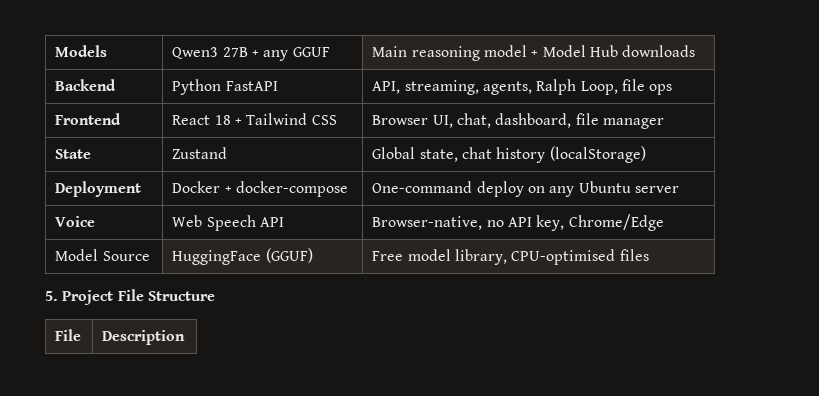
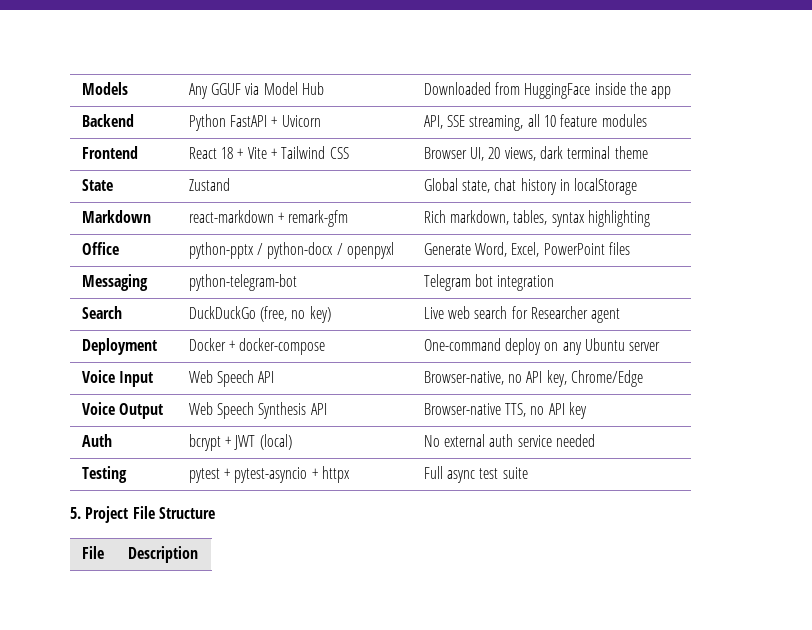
[172,47,330,61] [372,45,696,61] Qwen3 27B + any GGUF | Main reasoning model + Model Hub downloads -> [188,82,325,99] [423,82,672,99] Any GGUF via Model Hub | Downloaded from HuggingFace inside the app
(278, 86) none -> [271,115,321,127] + Uvicorn
[404,79,673,95] streaming, agents, Ralph Loop, file ops -> [447,114,647,131] SSE streaming, all 10 feature modules
(243, 121) none -> [247,147,278,159] Vite +
[457,113,665,129] chat, dashboard, file manager -> [488,146,648,161] 20 views, dark terminal theme
[549,146,646,163] (localStorage) -> [560,178,638,195] [81,210,151,223] [188,210,349,227] [423,210,651,227] [81,242,119,255] [188,242,395,259] [423,242,631,257] [81,274,148,291] [188,274,297,291] [423,274,555,291] [81,306,122,319] [188,306,331,323] [423,306,621,323] in localStorage // Markdown | react-markdown + remark-gfm | Rich markdown, tables, syntax highlighting // Office | python-pptx / python-docx / openpyxl | Generate Word, Excel, PowerPoint files // Messaging | python-telegram-bot | Telegram bot integration // Search | DuckDuckGo (free, no key) | Live web search for Researcher agent
(96, 221) none -> [119,371,154,387] Input
[55,249,150,261] [172,248,313,265] [372,249,649,265] Model Source | HuggingFace (GGUF) | Free model library, CPU-optimised files -> [81,402,164,419] [188,402,327,419] [423,402,588,419] [81,434,112,447] [188,434,292,451] [423,434,596,447] [81,466,127,483] [188,466,351,483] [423,466,528,483] Voice Output | Web Speech Synthesis API | Browser-native TTS, no API key // Auth | bcrypt + JWT (local) | No external auth service needed // Testing | pytest + pytest-asyncio + httpx | Full async test suite

